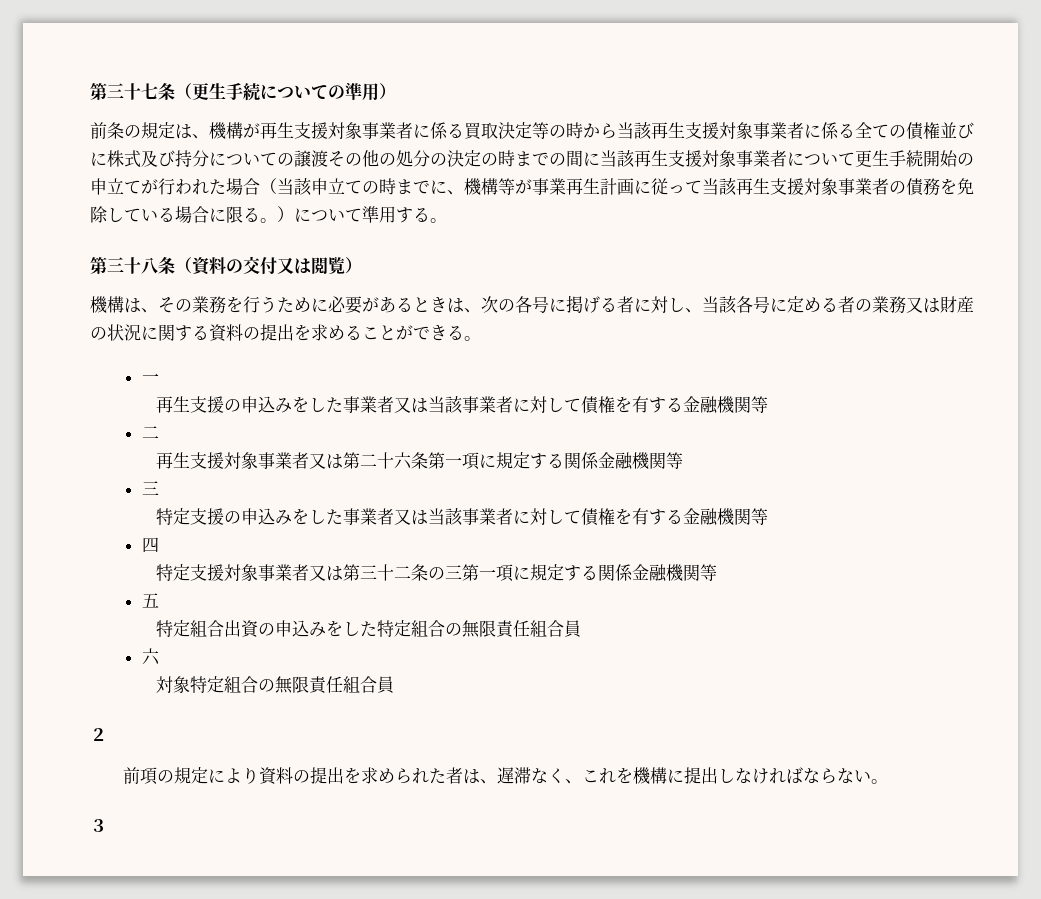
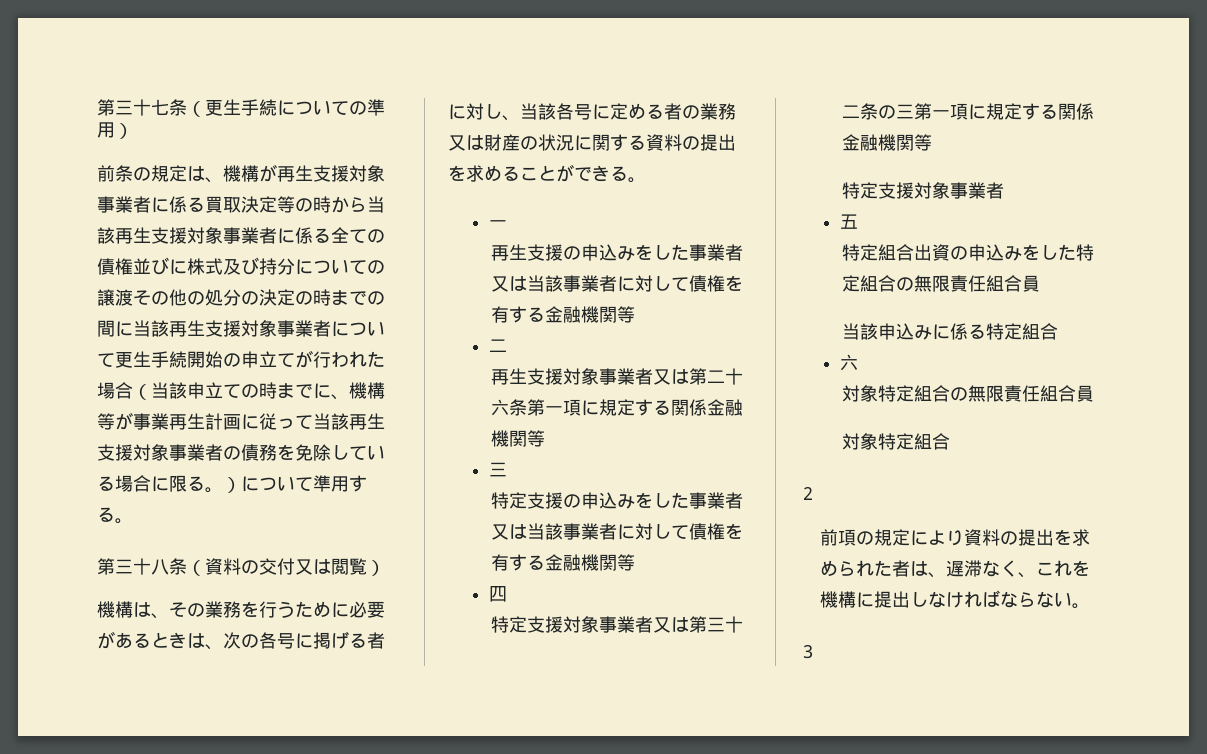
(718, 572) none -> [841,182,1004,199] // 特定支援対象事業者
(582, 628) none -> [841,323,1058,340] // 当該申込みに係る特定組合
(395, 684) none -> [841,433,950,450] // 対象特定組合

